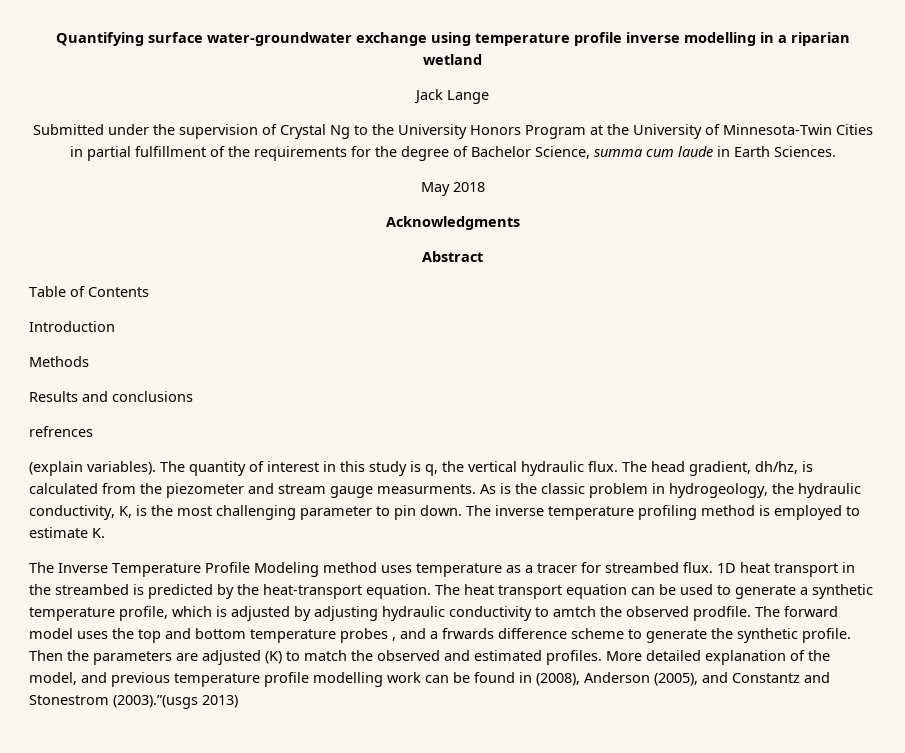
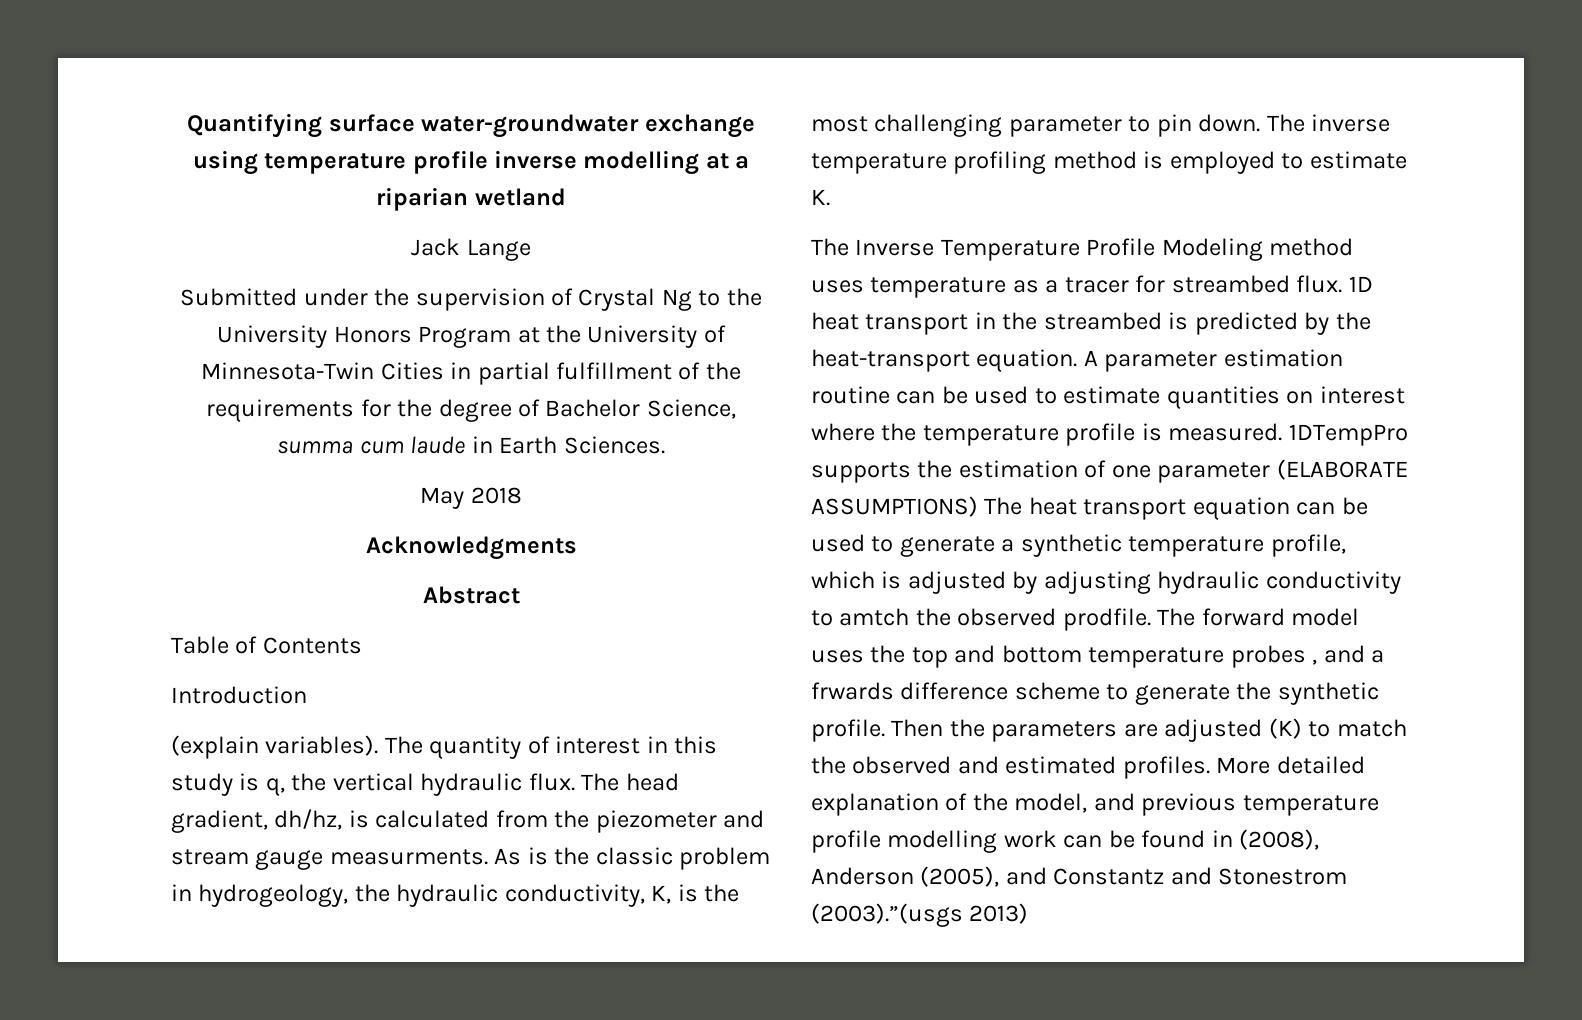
[759,32,774,43] in -> [705,153,729,169] at
[29,356,89,367] [29,391,193,402] [29,426,93,437] // Methods // Results and conclusions // refrences -> (307, 695) none
(431, 591) none -> [1083,349,1343,372] [811,386,1405,409] [811,423,1408,446] [811,459,1408,483] [811,496,978,517] A parameter estimation routine can be used to estimate quantities on interest where the temperature profile is measured. 1DTempPro supports the estimation of one parameter (ELABORATE ASSUMPTIONS)

